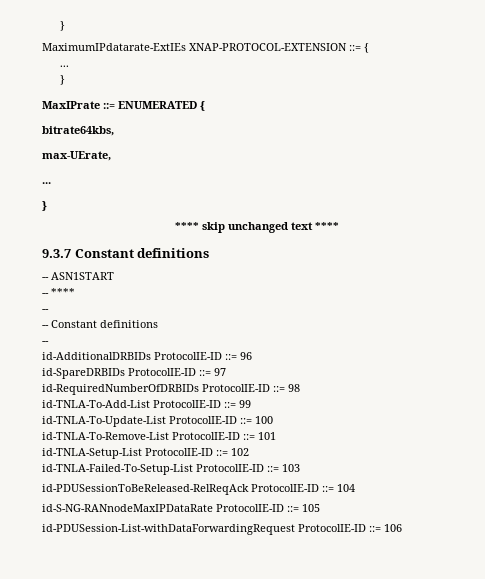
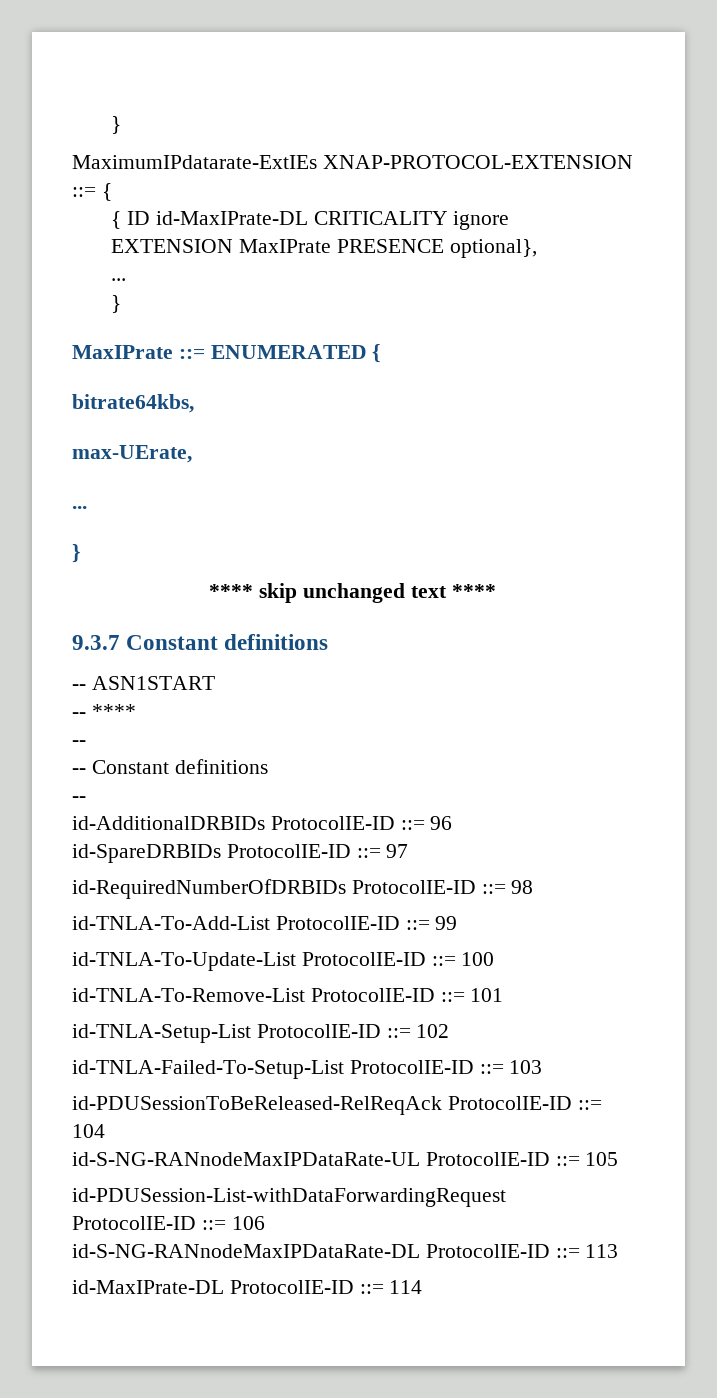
(369, 48) none -> [111,211,510,230] [111,239,537,258] // { ID id-MaxIPrate-DL CRITICALITY ignore EXTENSION MaxIPrate PRESENCE optional},
[42,504,213,512] id-S-NG-RANnodeMaxIPDataRate -> [72,1152,420,1166] id-S-NG-RANnodeMaxIPDataRate-UL
(402, 528) none -> [72,1244,619,1258] [72,1280,423,1294] // id-S-NG-RANnodeMaxIPDataRate-DL ProtocolIE-ID ::= 113 // id-MaxIPrate-DL ProtocolIE-ID ::= 114

